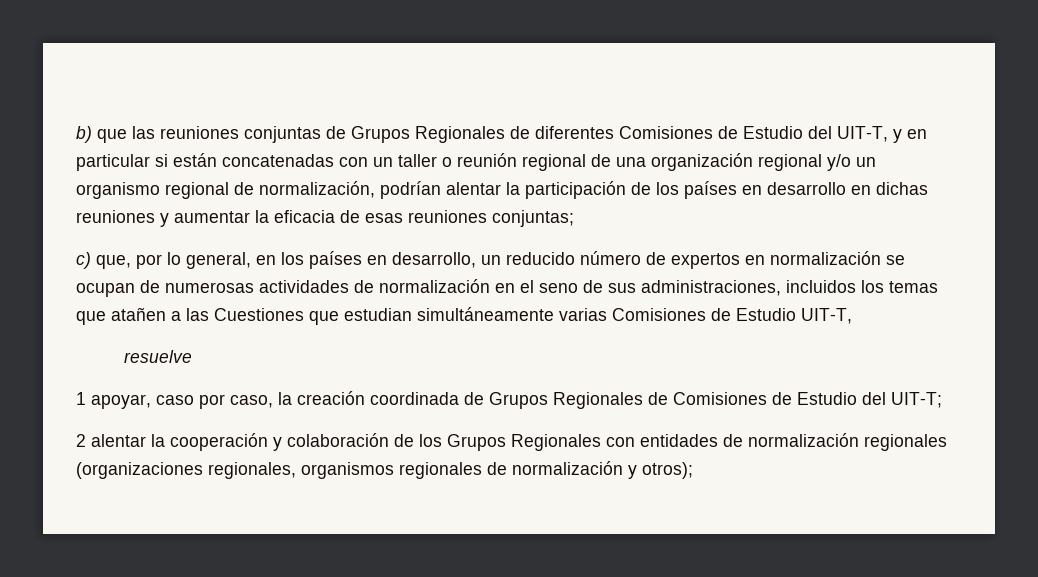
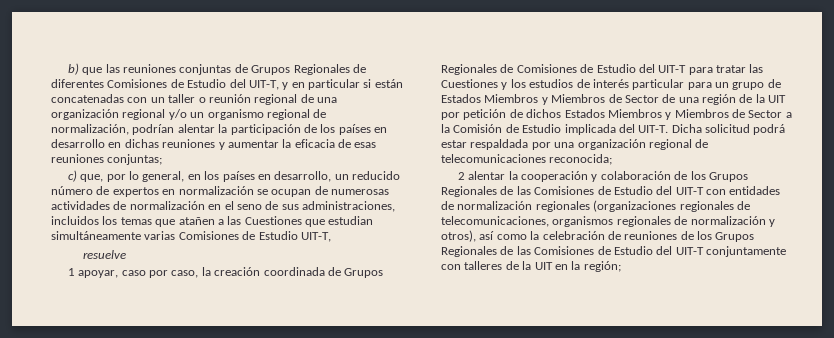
[891,392,942,408] UIT-T; -> [658,64,764,75] [441,79,781,90] [441,94,787,105] [441,109,792,120] [441,124,786,135] [441,139,709,150] [441,154,613,165] UIT-T para tratar las Cuestiones y los estudios de interés particular para un grupo de Estados Miembros y Miembros de Sector de una región de la UIT por petición de dichos Estados Miembros y Miembros de Sector a la Comisión de Estudio implicada del UIT-T. Dicha solicitud podrá estar respaldada por una organización regional de telecomunicaciones reconocida;
(601, 442) none -> [500,186,704,195] de las Comisiones de Estudio del UIT-T
[208,462,296,479] regionales, -> [679,201,750,212] [441,216,549,227] regionales de telecomunicaciones,
[642,462,693,479] otros); -> [441,230,755,242] [441,246,786,257] [441,261,621,272] otros), así como la celebración de reuniones de los Grupos Regionales de las Comisiones de Estudio del UIT-T conjuntamente con talleres de la UIT en la región;

